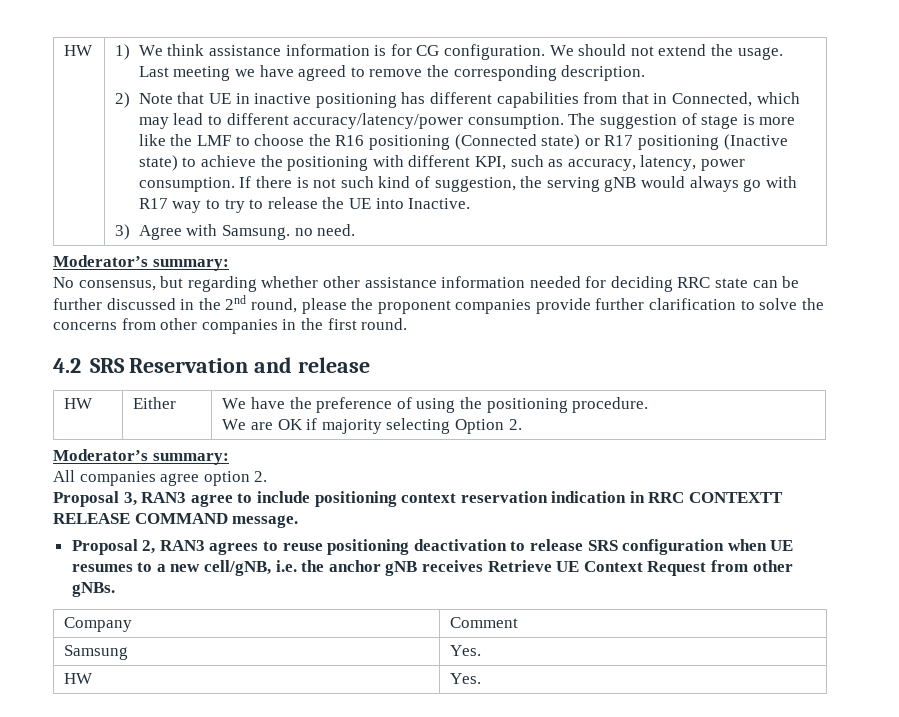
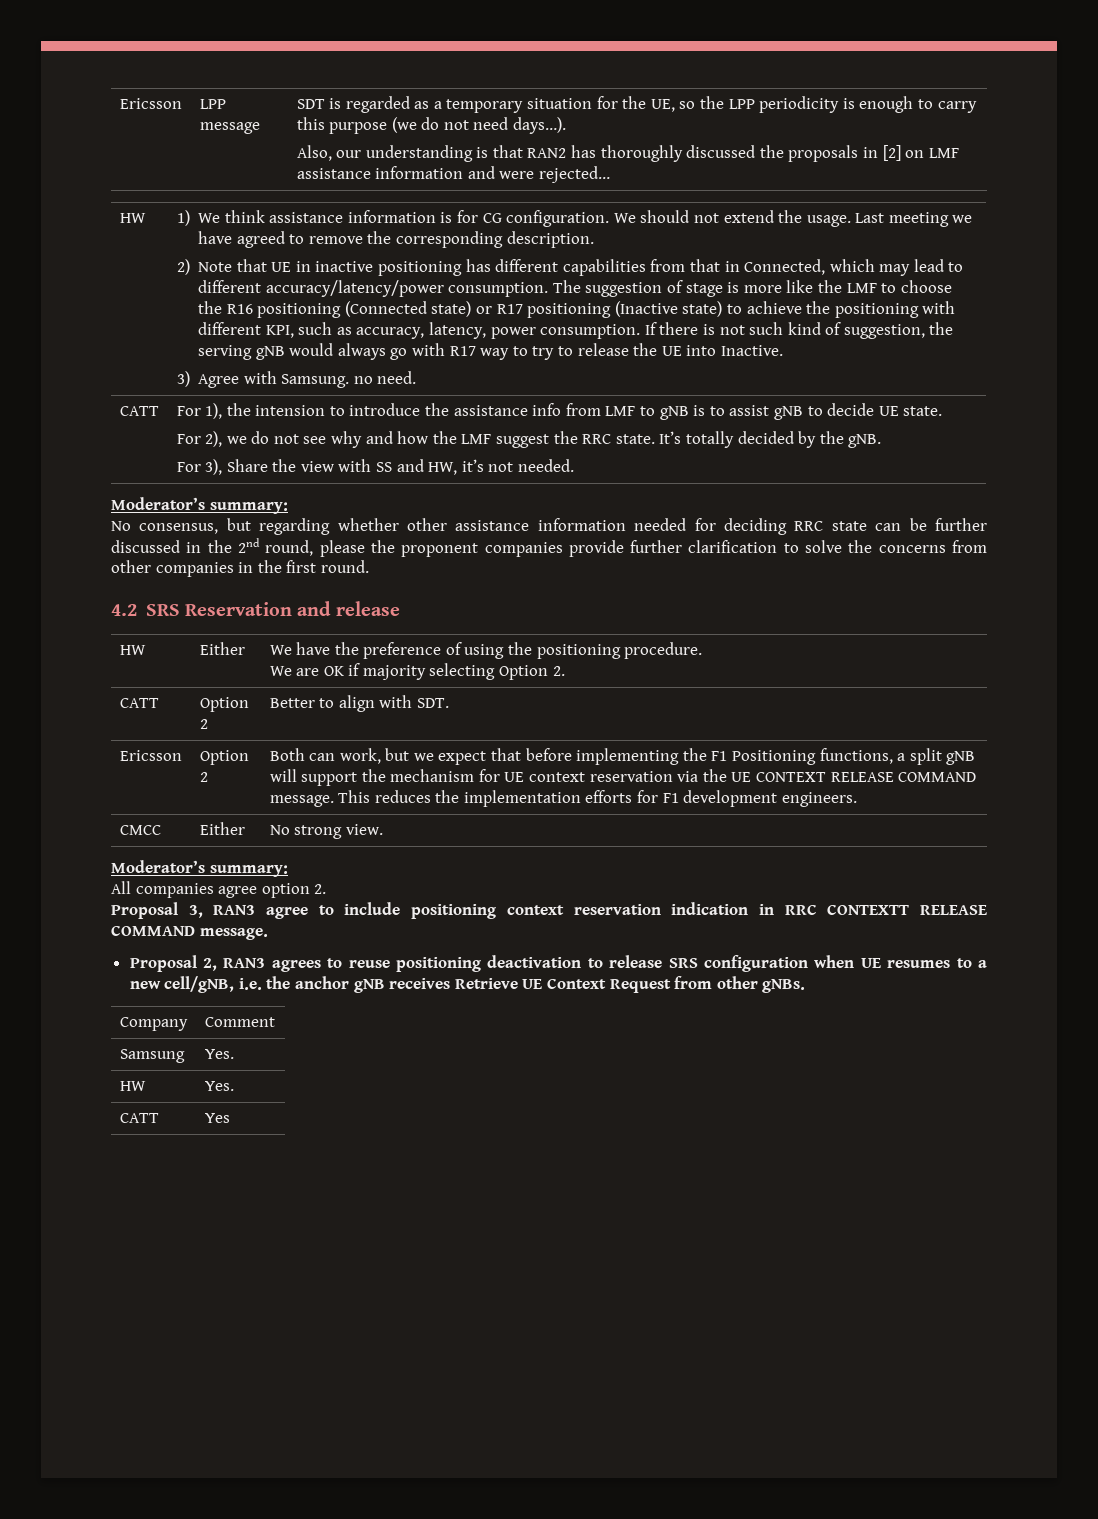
(64, 50) none -> [119,98,182,109] [199,99,226,109] [199,122,260,134] [296,96,977,113] [296,117,567,134] [296,145,959,162] [296,166,610,183] Ericsson | LPP message | SDT is regarded as a temporary situation for the UE, so the LPP periodicity is enough to carry this purpose (we do not need days…). // Also, our understanding is that RAN2 has thoroughly discussed the proposals in [2] on LMF assistance information and were rejected… //
(356, 230) none -> [119,406,159,416] [176,403,943,420] [176,431,882,448] [176,459,575,475] // CATT | For 1), the intension to introduce the assistance info from LMF to gNB is to assist gNB to decide UE state. // For 2), we do not see why and how the LMF suggest the RRC state. It’s totally decided by the gNB. // For 3), Share the view with SS and HW, it’s not needed.
(522, 424) none -> [119,698,159,708] [199,697,249,712] [199,719,208,729] [269,695,449,712] [119,750,182,761] [199,750,249,765] [199,772,208,782] [269,748,976,765] [269,769,977,786] [269,790,857,807] [119,825,161,835] [199,822,245,835] [269,824,383,839] // CATT | Option 2 | Better to align with SDT. // Ericsson | Option 2 | Both can work, but we expect that before implementing the F1 Positioning functions, a split gNB will support the mechanism for UE context reservation via the UE CONTEXT RELEASE COMMAND message. This reduces the implementation efforts for F1 development engineers. // CMCC | Either | No strong view.
(482, 678) none -> [119,1113,159,1123] [204,1113,230,1123] // CATT | Yes

